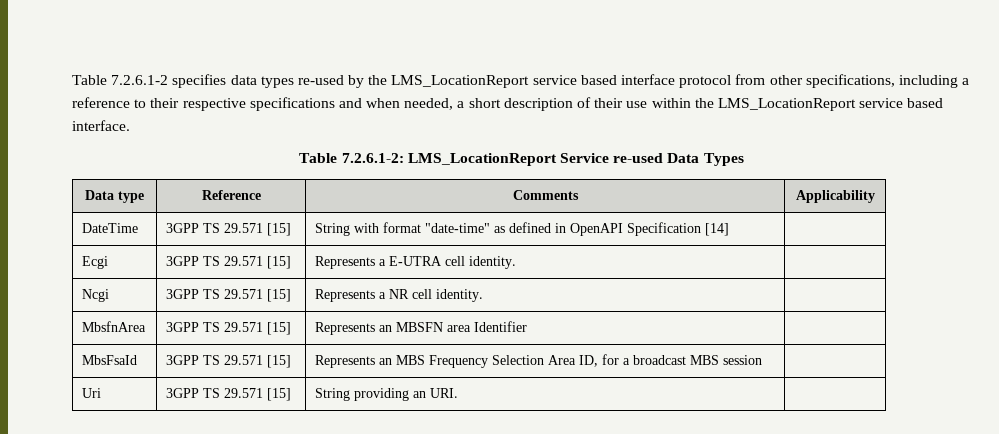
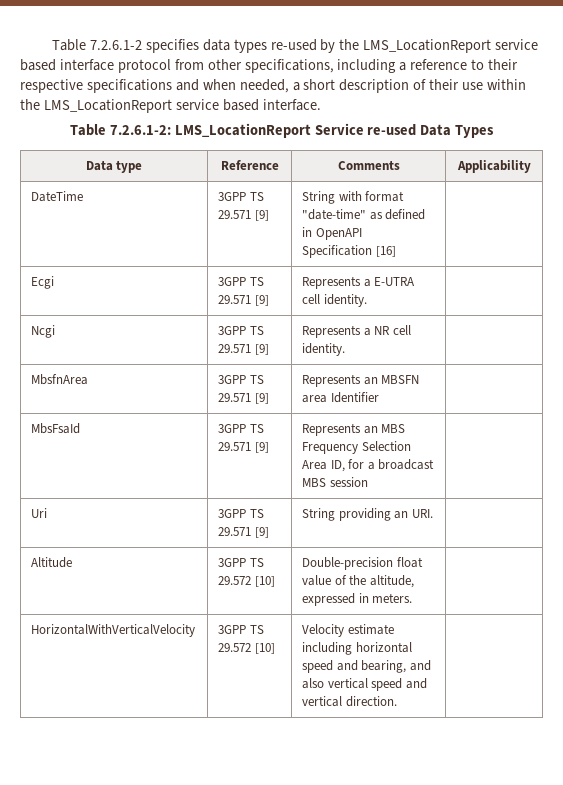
[267,223,292,236] [15] -> [254,210,269,221] [9]
[705,223,730,236] [14] -> [375,246,396,257] [16]
[267,256,292,269] [15] -> [254,295,269,306] [9]
[267,289,292,302] [15] -> [254,344,269,355] [9]
[267,322,292,335] [15] -> [254,393,269,404] [9]
[267,355,292,368] [15] -> [254,442,269,453] [9]
[267,388,292,401] [15] -> [254,527,269,538] [9]
(459, 393) none -> [31,557,73,568] [218,558,264,567] [218,576,275,587] [302,557,423,570] [302,575,414,588] [302,593,413,606] [31,624,196,637] [218,625,264,634] [218,643,275,654] [302,624,394,637] [302,642,412,655] [302,660,431,673] [302,678,427,691] [302,696,397,707] // Altitude | 3GPP TS 29.572 [10] | Double-precision float value of the altitude, expressed in meters. | // HorizontalWithVerticalVelocity | 3GPP TS 29.572 [10] | Velocity estimate including horizontal speed and bearing, and also vertical speed and vertical direction. |

